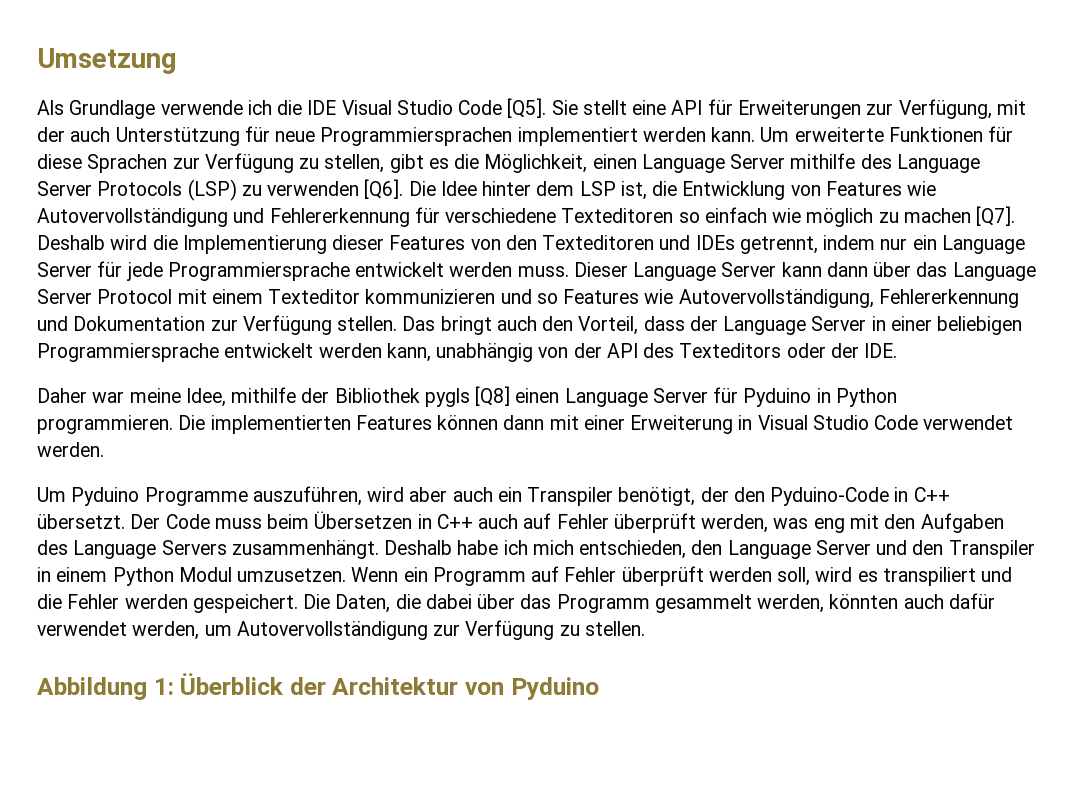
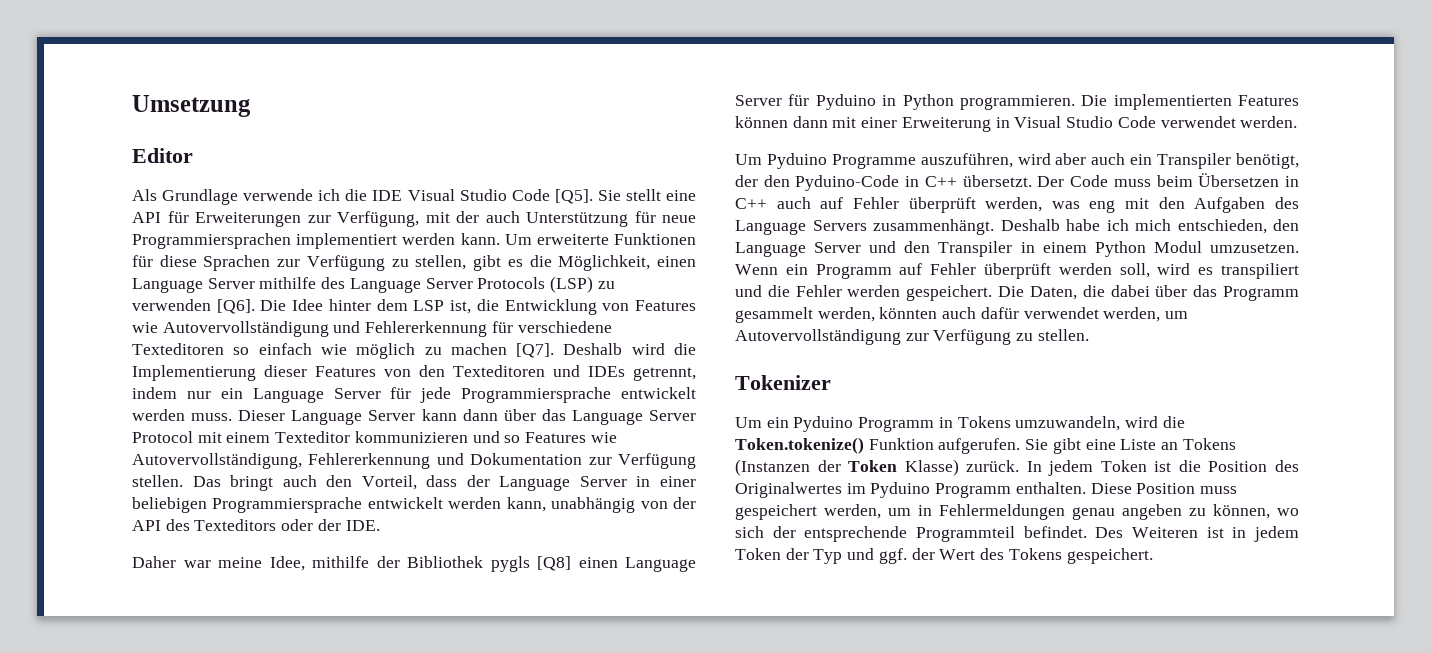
(176, 61) none -> [132,148,193,163] // Editor
[37,673,599,700] Abbildung 1: Überblick der Architektur von Pyduino -> [735,375,831,390] [735,416,1185,432] [735,437,1236,454] [735,459,1299,476] [735,482,1238,498] [735,504,1299,520] [735,526,1299,542] [735,548,1153,564] Tokenizer // Um ein Pyduino Programm in Tokens umzuwandeln, wird die Token.tokenize() Funktion aufgerufen. Sie gibt eine Liste an Tokens (Instanzen der Token Klasse) zurück. In jedem Token ist die Position des Originalwertes im Pyduino Programm enthalten. Diese Position muss gespeichert werden, um in Fehlermeldungen genau angeben zu können, wo sich der entsprechende Programmteil befindet. Des Weiteren ist in jedem Token der Typ und ggf. der Wert des Tokens gespeichert.

